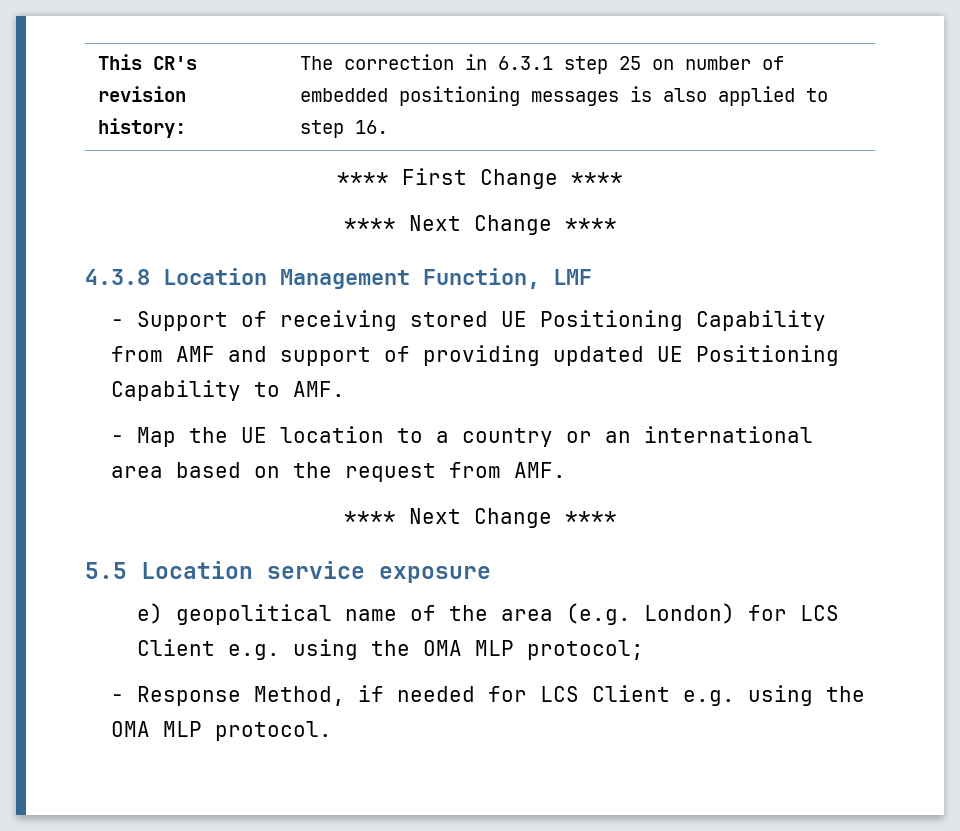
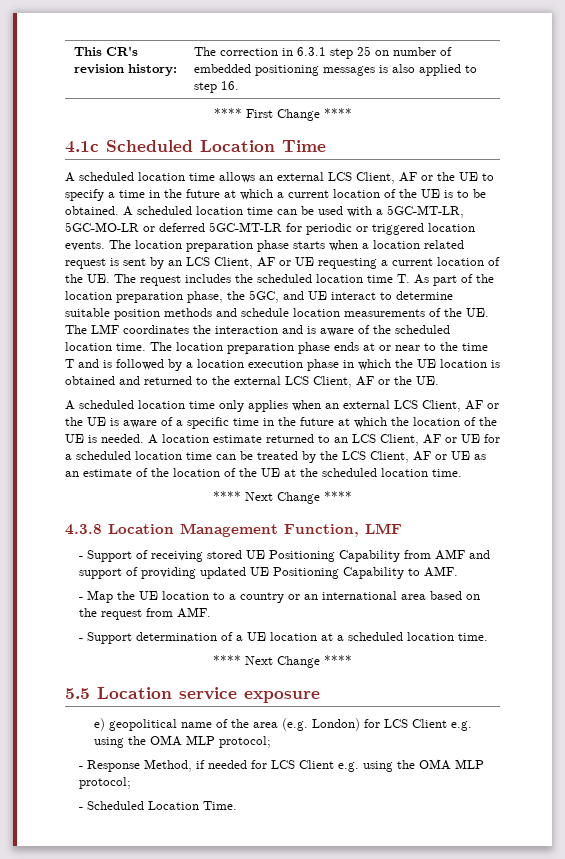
(623, 178) none -> [65,140,326,153] [65,172,494,184] [65,189,486,201] [65,205,464,218] [65,222,475,235] [65,240,464,252] [65,257,500,269] [65,274,494,286] [65,290,453,303] [65,308,489,320] [65,324,450,336] [65,342,488,354] [65,359,500,371] [65,376,439,388] [65,400,499,412] [65,417,497,429] [65,434,500,446] [65,451,486,463] [65,468,462,477] // 4.1c Scheduled Location Time // A scheduled location time allows an external LCS Client, AF or the UE to specify a time in the future at which a current location of the UE is to be obtained. A scheduled location time can be used with a 5GC-MT-LR, 5GC-MO-LR or deferred 5GC-MT-LR for periodic or triggered location events. The location preparation phase starts when a location related request is sent by an LCS Client, AF or UE requesting a current location of the UE. The request includes the scheduled location time T. As part of the location preparation phase, the 5GC, and UE interact to determine suitable position methods and schedule location measurements of the UE. The LMF coordinates the interaction and is aware of the scheduled location time. The location preparation phase ends at or near to the time T and is followed by a location execution phase in which the UE location is obtained and returned to the external LCS Client, AF or the UE. // A scheduled location time only applies when an external LCS Client, AF or the UE is aware of a specific time in the future at which the location of the UE is needed. A location estimate returned to an LCS Client, AF or UE for a scheduled location time can be treated by the LCS Client, AF or UE as an estimate of the location of the UE at the scheduled location time.
(567, 470) none -> [79,632,489,644] // - Support determination of a UE location at a scheduled location time.
[215,721,333,741] protocol. -> [79,777,132,789] [79,801,238,810] protocol; // - Scheduled Location Time.

